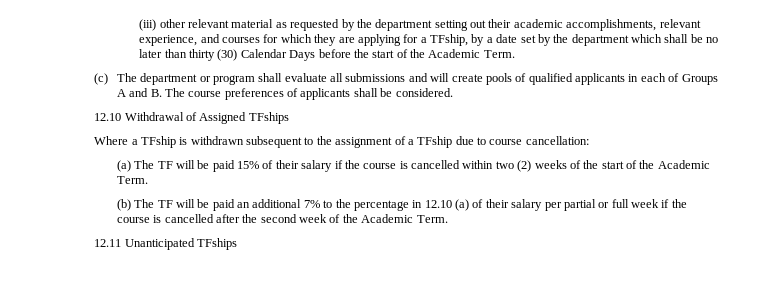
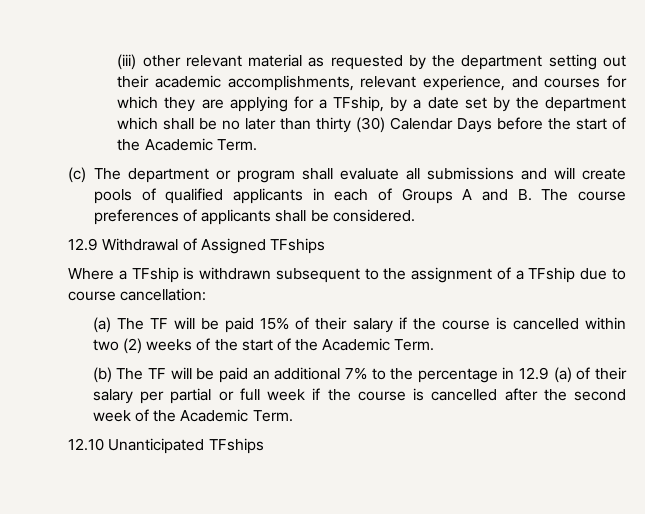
[94,113,122,121] 12.10 -> [68,238,99,251] 12.9
[424,200,452,208] 12.10 -> [519,367,550,380] 12.9
[94,239,122,247] 12.11 -> [68,438,105,451] 12.10

